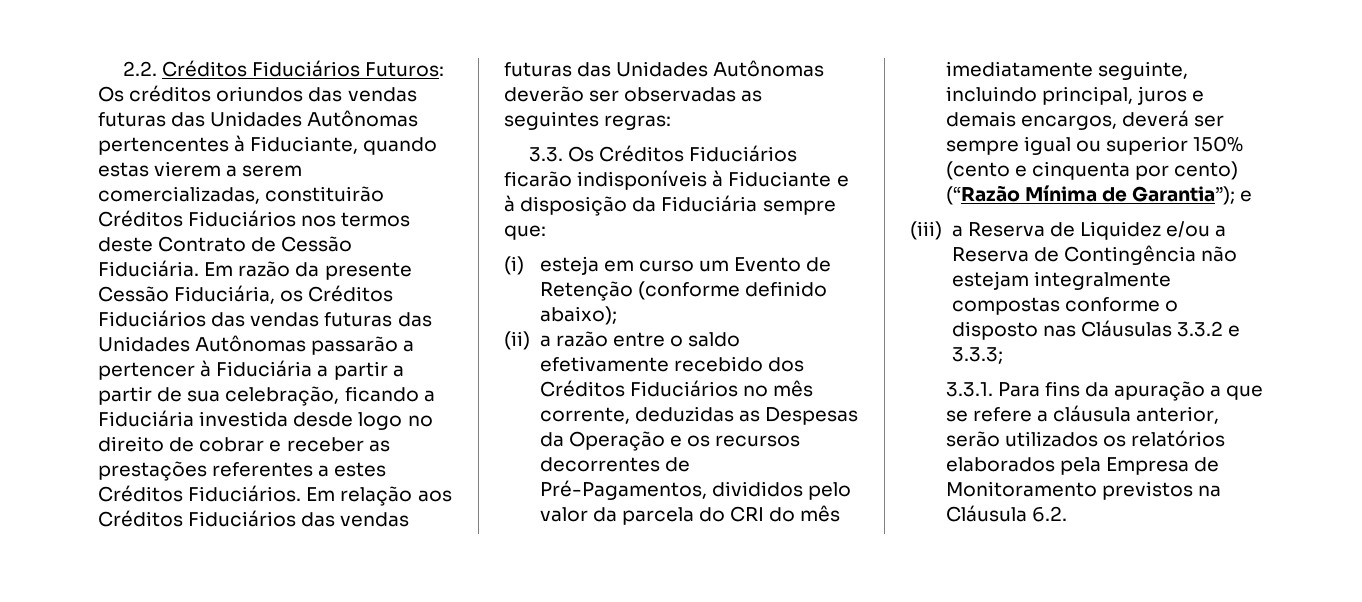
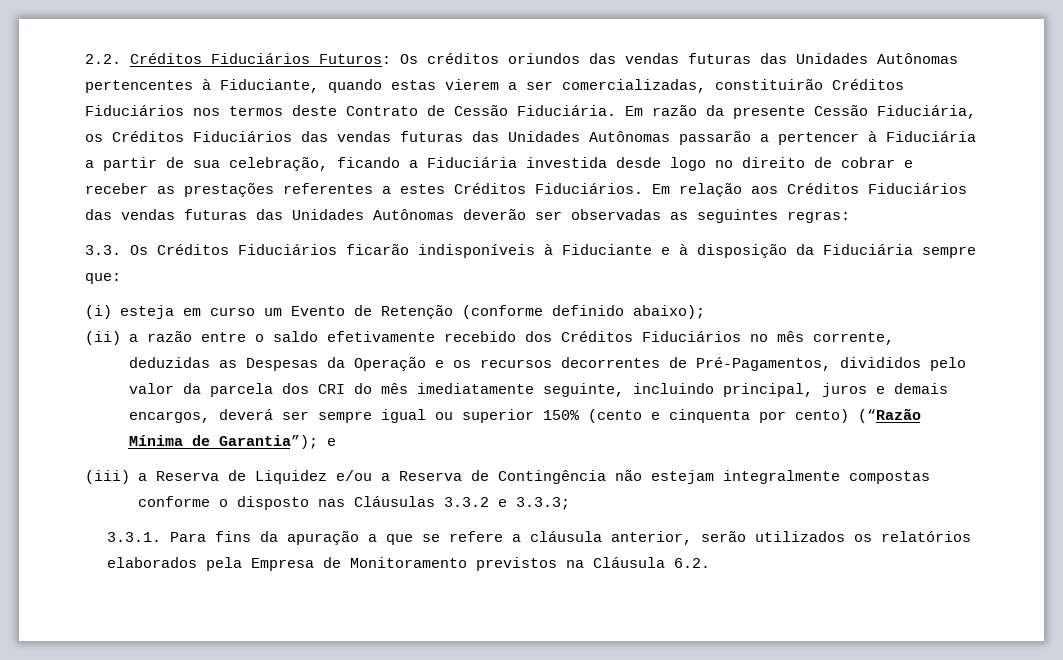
[242,165,303,177] serem -> [526,81,553,90] ser
[392,365,404,377] [98,386,152,405] a partir -> (157, 164) none
[698,507,725,522] do -> [281,383,309,394] dos

